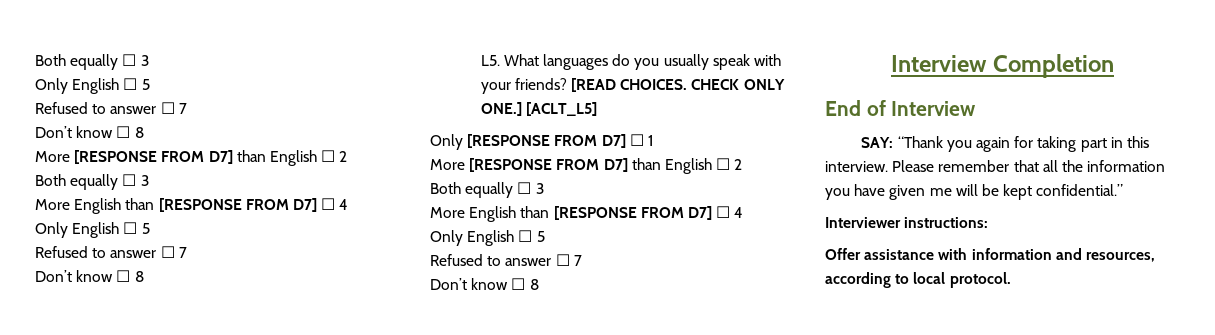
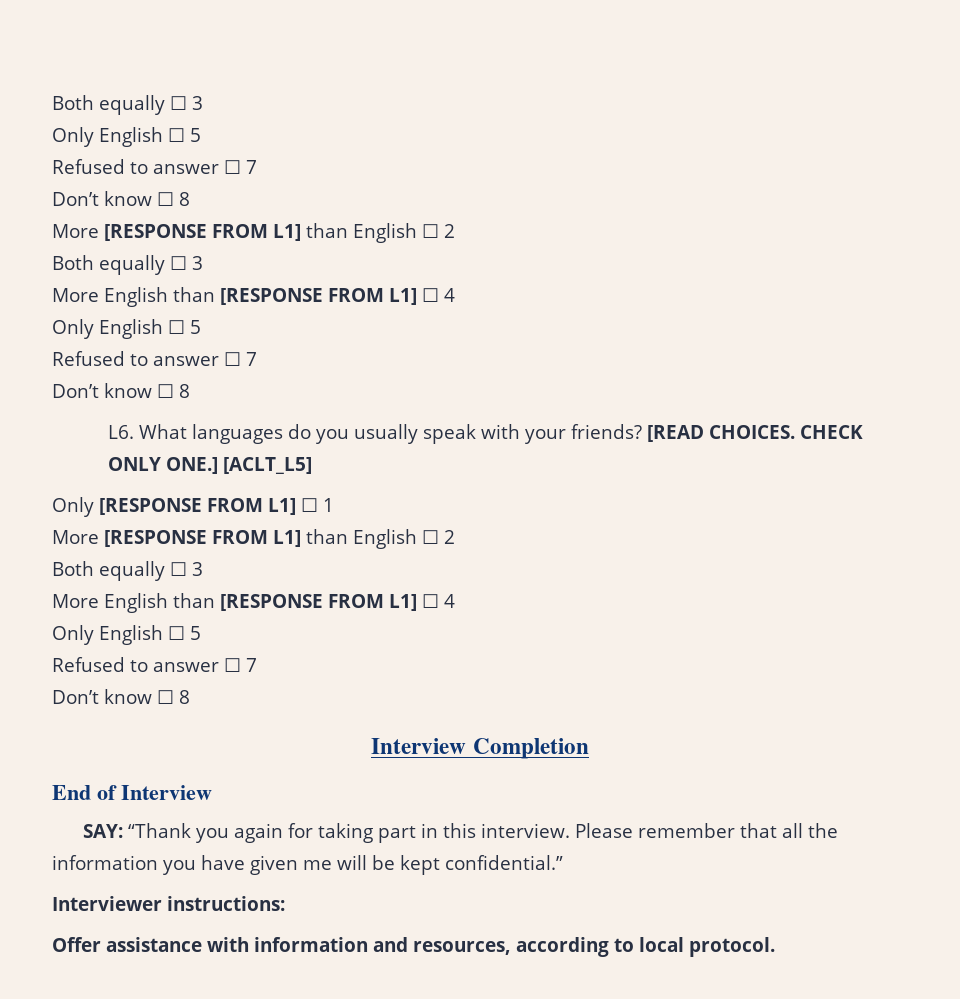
[208,150,233,164] D7] -> [273,224,301,241] L1]
[292,198,317,212] D7] -> [389,288,417,305] L1]
[480,55,500,66] L5. -> [107,425,134,439] L6.
[601,134,626,148] D7] -> [268,498,296,515] L1]
[603,158,628,172] D7] -> [273,530,301,547] L1]
[687,206,712,220] D7] -> [389,594,417,611] L1]

